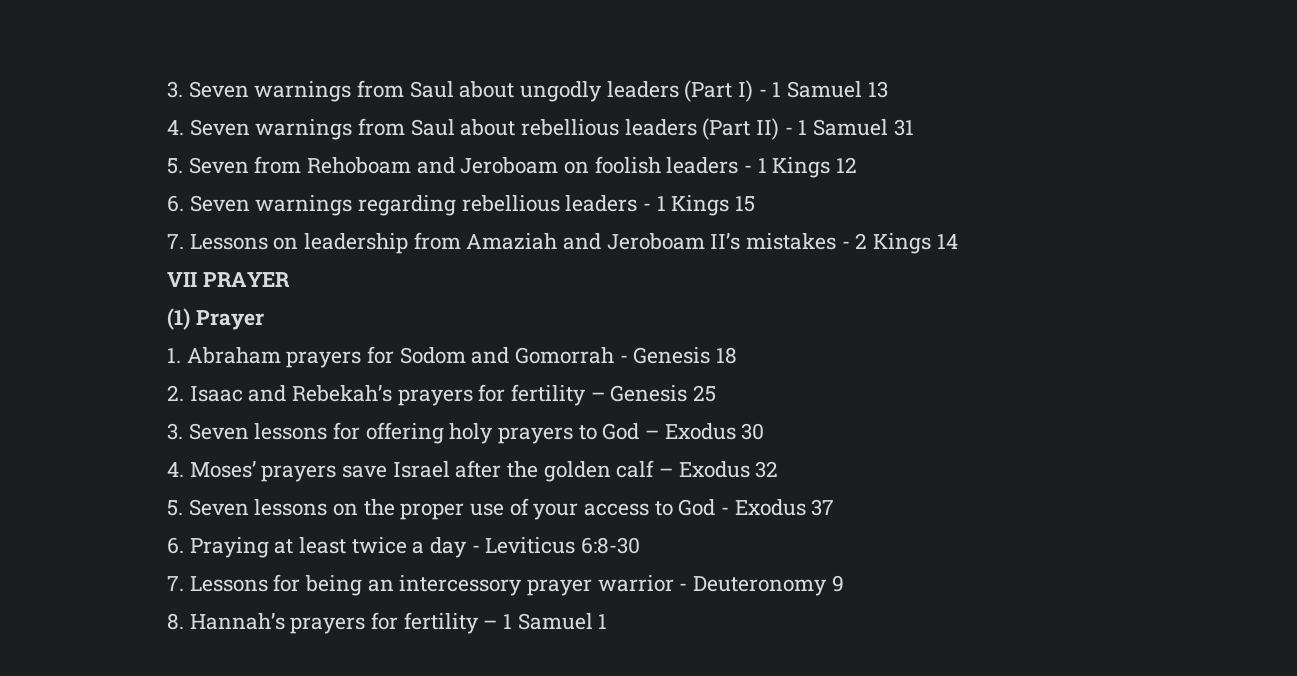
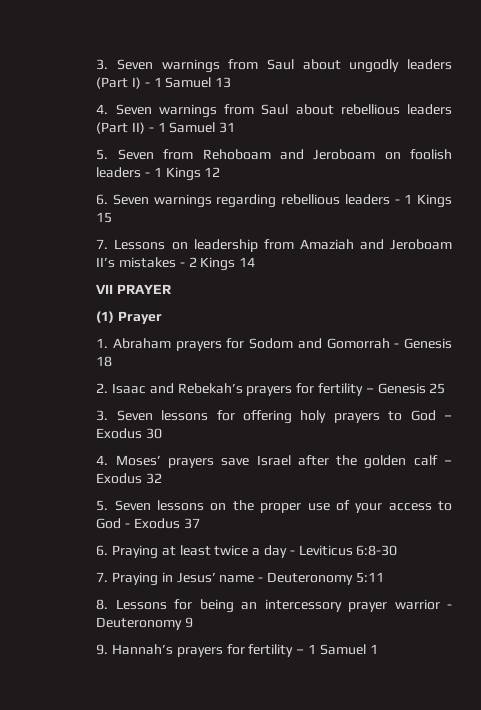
(184, 583) none -> [112,572,384,586] [96,599,109,610] Praying in Jesus’ name - Deuteronomy 5:11 // 8.
[166,613,184,630] 8. -> [96,644,109,655] 9.

